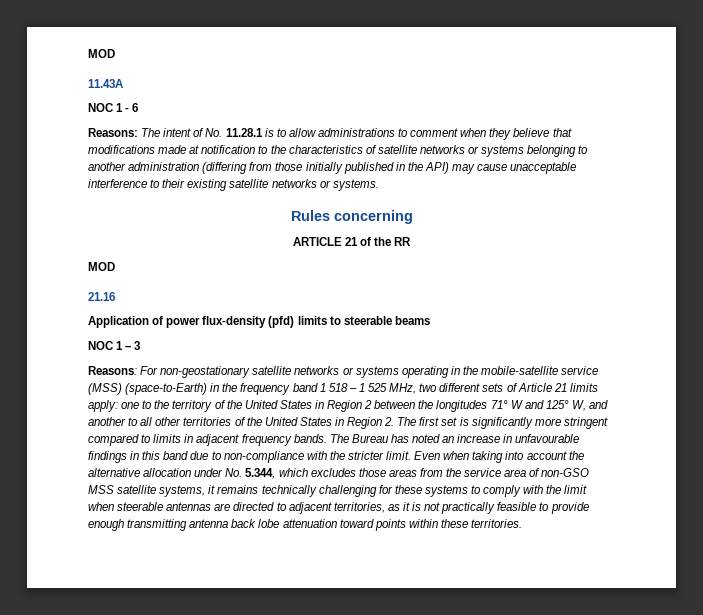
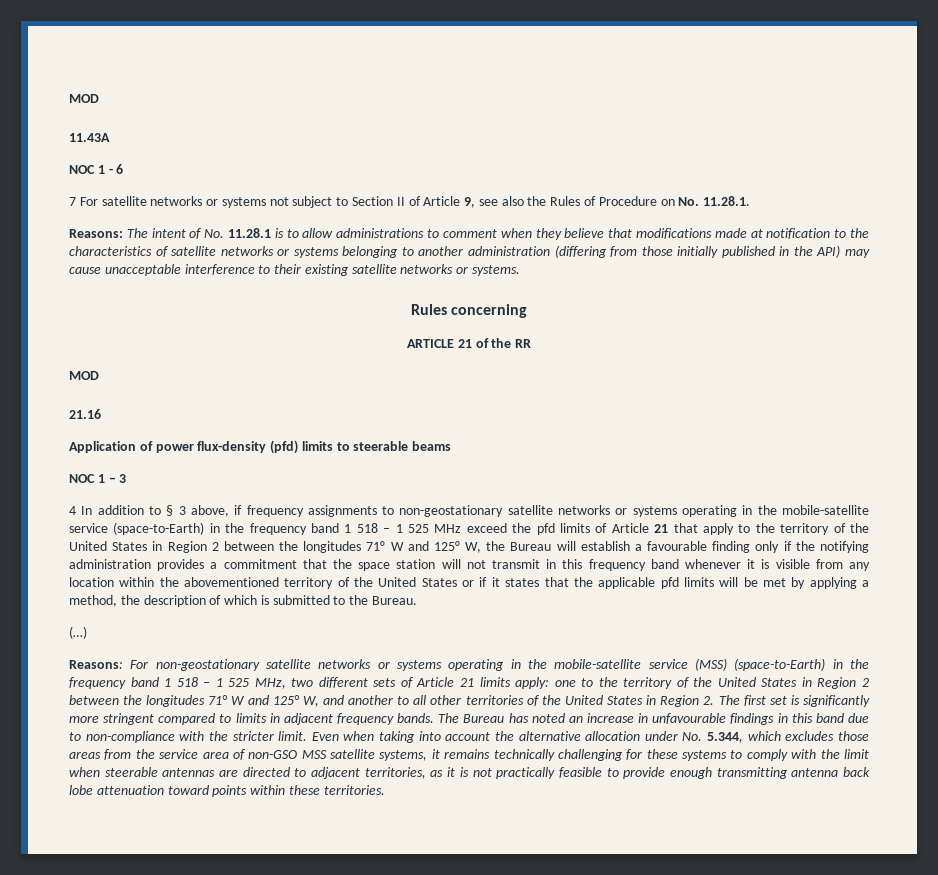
(139, 107) none -> [69,196,751,208] // 7 For satellite networks or systems not subject to Section II of Article 9, see also the Rules of Procedure on No. 11.28.1.
(141, 345) none -> [69,505,869,517] [69,522,869,535] [69,541,869,553] [69,559,871,571] [69,577,869,589] [69,595,418,607] [69,626,87,639] // 4 In addition to § 3 above, if frequency assignments to non-geostationary satellite networks or systems operating in the mobile-satellite service (space-to-Earth) in the frequency band 1 518 – 1 525 MHz exceed the pfd limits of Article 21 that apply to the territory of the United States in Region 2 between the longitudes 71° W and 125° W, the Bureau will establish a favourable finding only if the notifying administration provides a commitment that the space station will not transmit in this frequency band whenever it is visible from any location within the abovementioned territory of the United States or if it states that the applicable pfd limits will be met by applying a method, the description of which is submitted to the Bureau. // (…)

